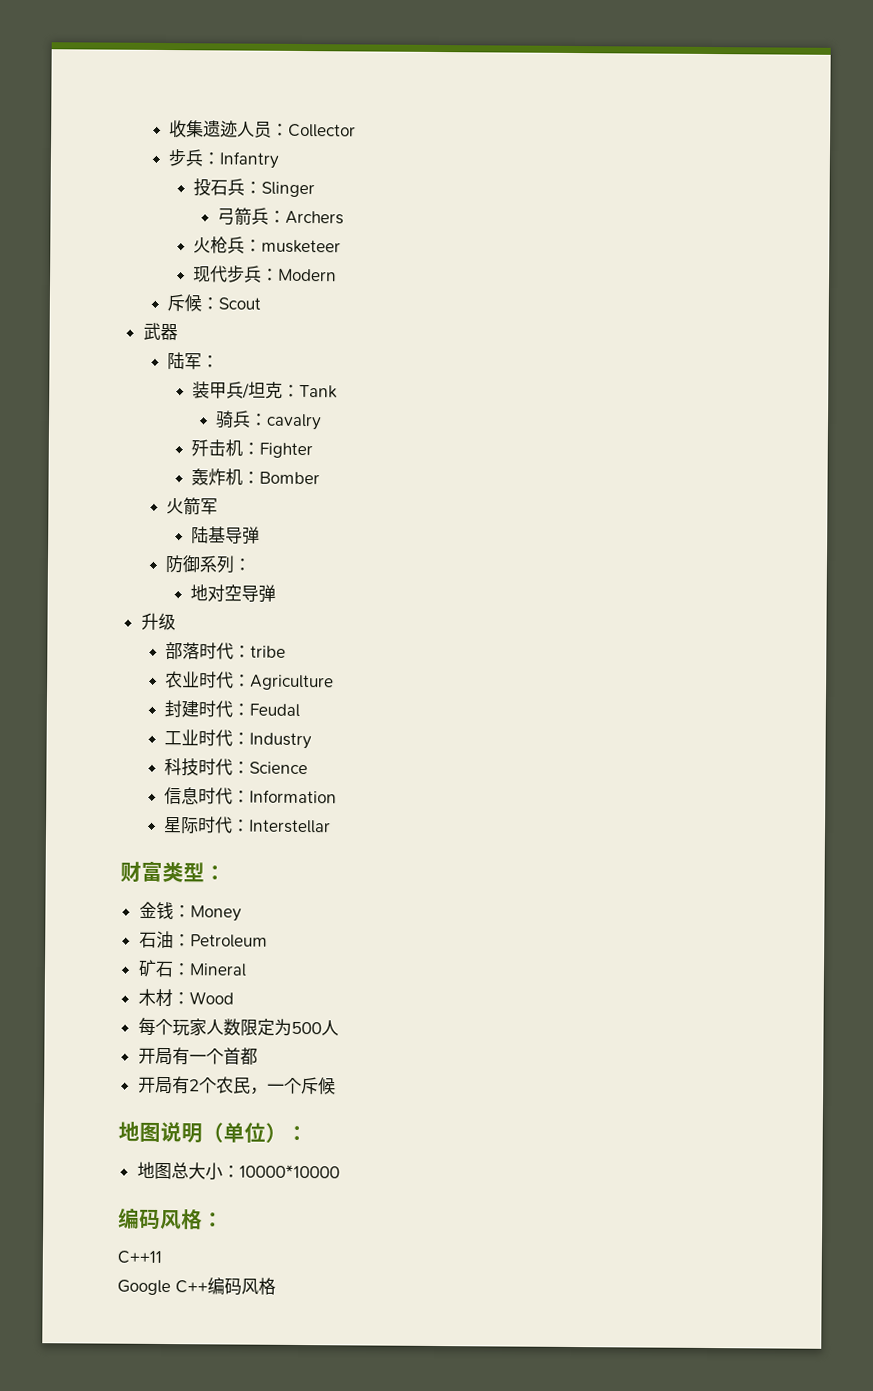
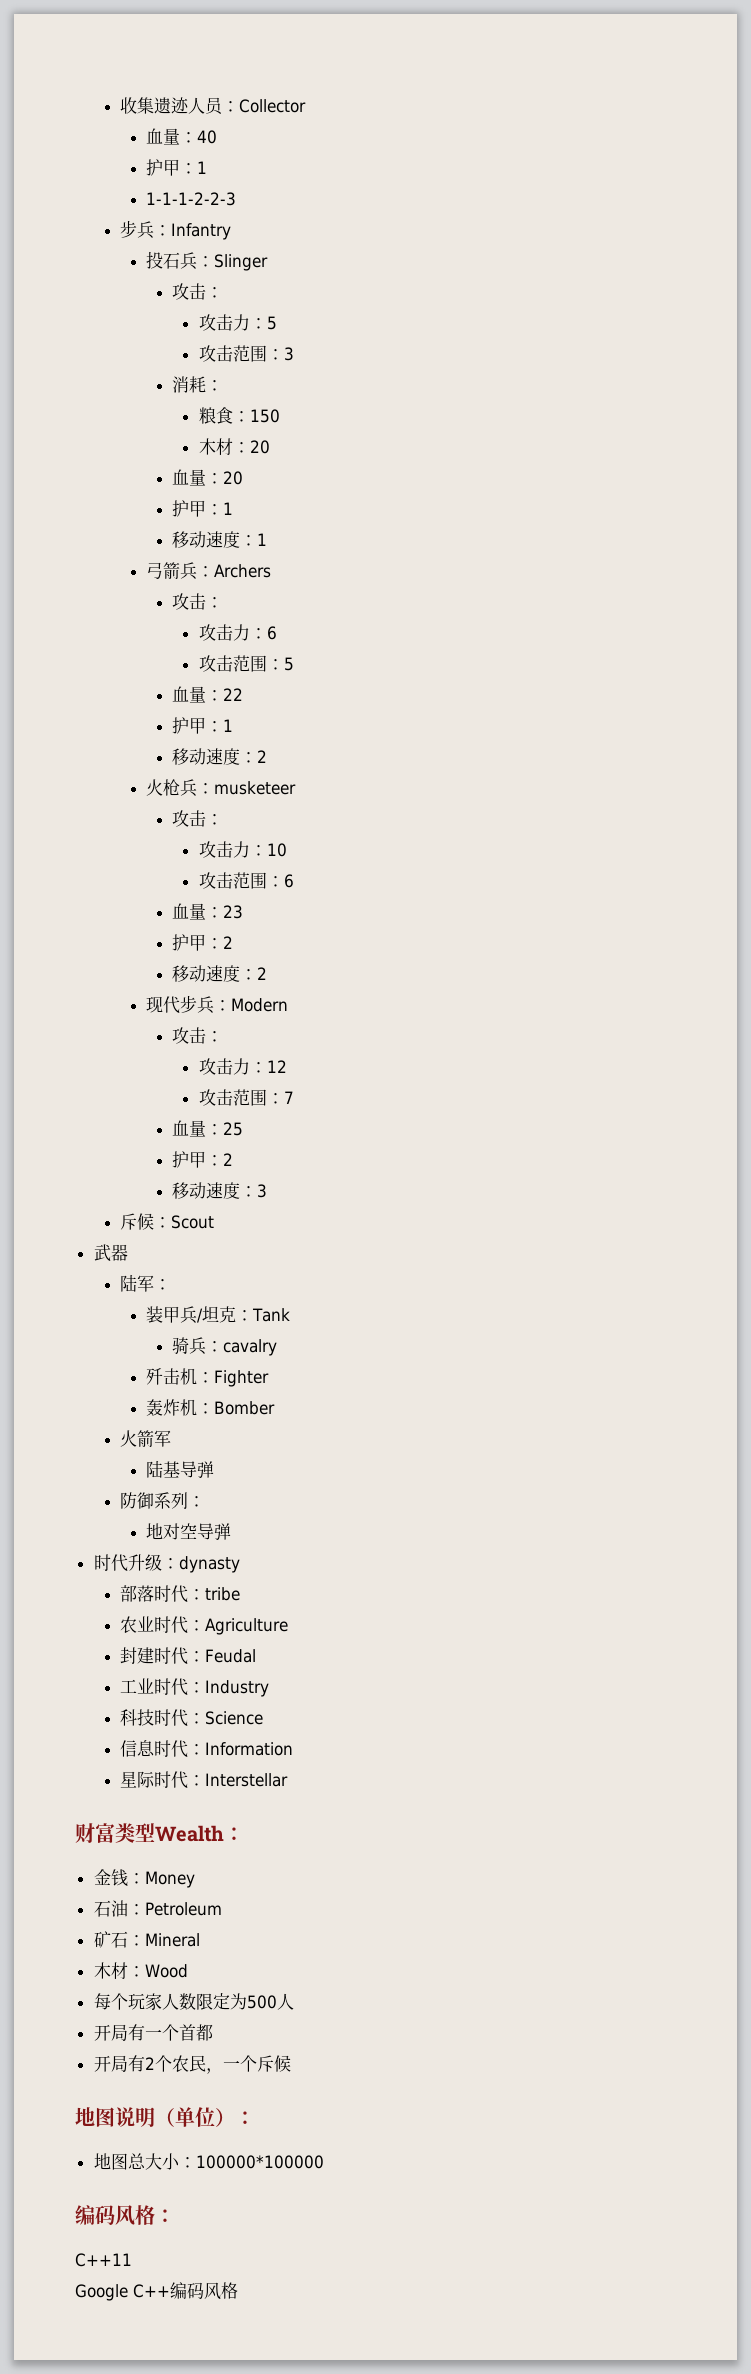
(357, 130) none -> [146,128,218,145] [146,159,208,176] [146,192,237,206] // 血量：40 // 护甲：1 // 1-1-1-2-2-3
[217,207,345,226] [192,236,341,254] [192,265,337,283] 弓箭兵：Archers // 火枪兵：musketeer // 现代步兵：Modern -> [172,283,224,300] [198,314,277,331] [198,345,294,362] [172,376,224,393] [198,407,280,424] [198,438,270,456] [172,469,244,486] [172,500,234,517] [172,531,268,548] [146,562,272,580] [172,593,224,610] [198,624,277,641] [198,655,294,672] [172,686,244,703] [172,717,234,734] [172,748,268,765] [146,779,297,797] [172,810,224,827] [198,841,287,858] [198,872,294,889] [172,903,244,920] [172,934,234,951] [172,965,268,982] [146,995,289,1014] [172,1027,224,1044] [198,1058,287,1075] [198,1089,294,1106] [172,1120,244,1137] [172,1151,234,1168] [172,1182,268,1199] 攻击： // 攻击力：5 // 攻击范围：3 // 消耗： // 粮食：150 // 木材：20 // 血量：20 // 护甲：1 // 移动速度：1 // 弓箭兵：Archers // 攻击： // 攻击力：6 // 攻击范围：5 // 血量：22 // 护甲：1 // 移动速度：2 // 火枪兵：musketeer // 攻击： // 攻击力：10 // 攻击范围：6 // 血量：23 // 护甲：2 // 移动速度：2 // 现代步兵：Modern // 攻击： // 攻击力：12 // 攻击范围：7 // 血量：25 // 护甲：2 // 移动速度：3
(276, 593) none -> [93,1554,128,1572] 时代
(176, 621) none -> [161,1556,240,1573] ：dynasty
(205, 872) none -> [155,1825,224,1842] Wealth
[238,1164,340,1179] 10000*10000 -> [195,2155,324,2169] 100000*100000

